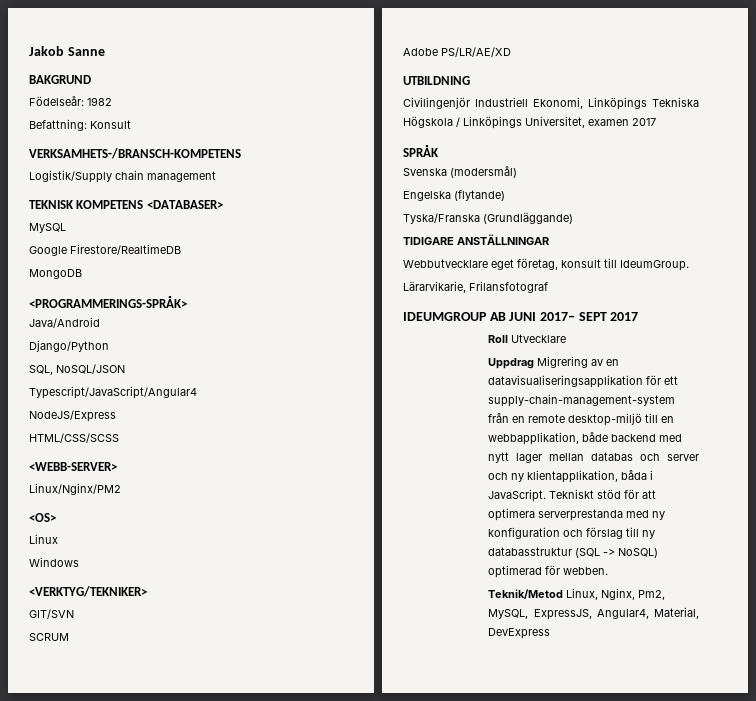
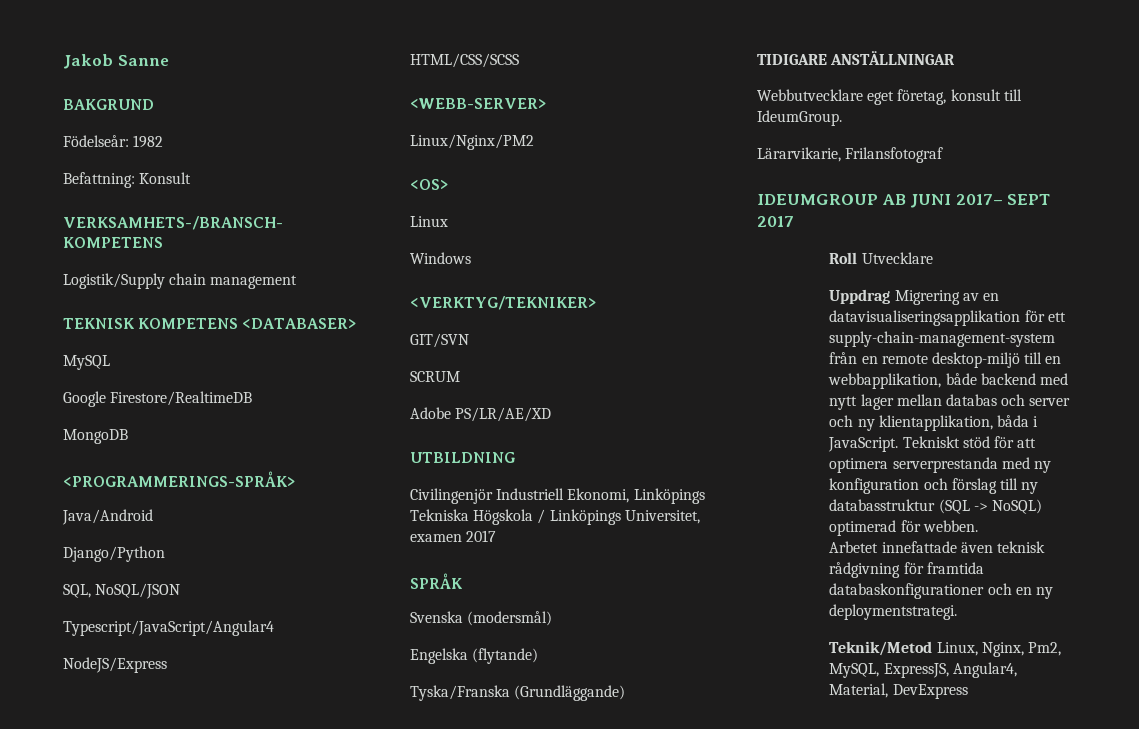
(609, 571) none -> [829,541,1045,553] [829,562,984,578] [829,583,1053,599] [829,604,958,620] // Arbetet innefattade även teknisk rådgivning för framtida databaskonfigurationer och en ny deploymentstrategi.

